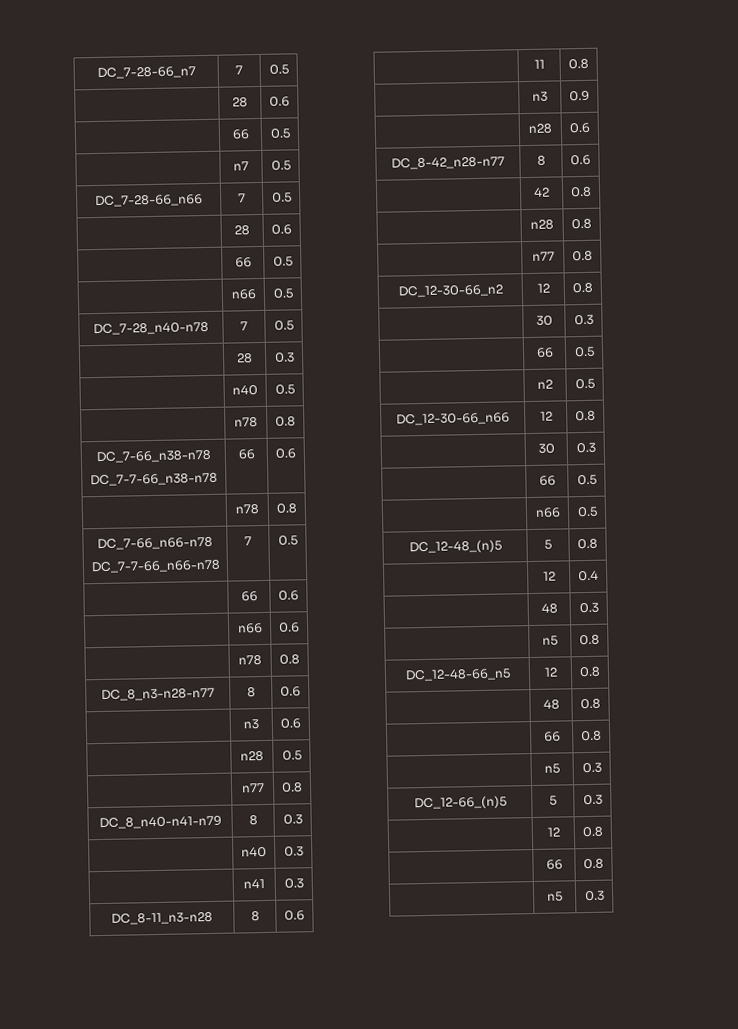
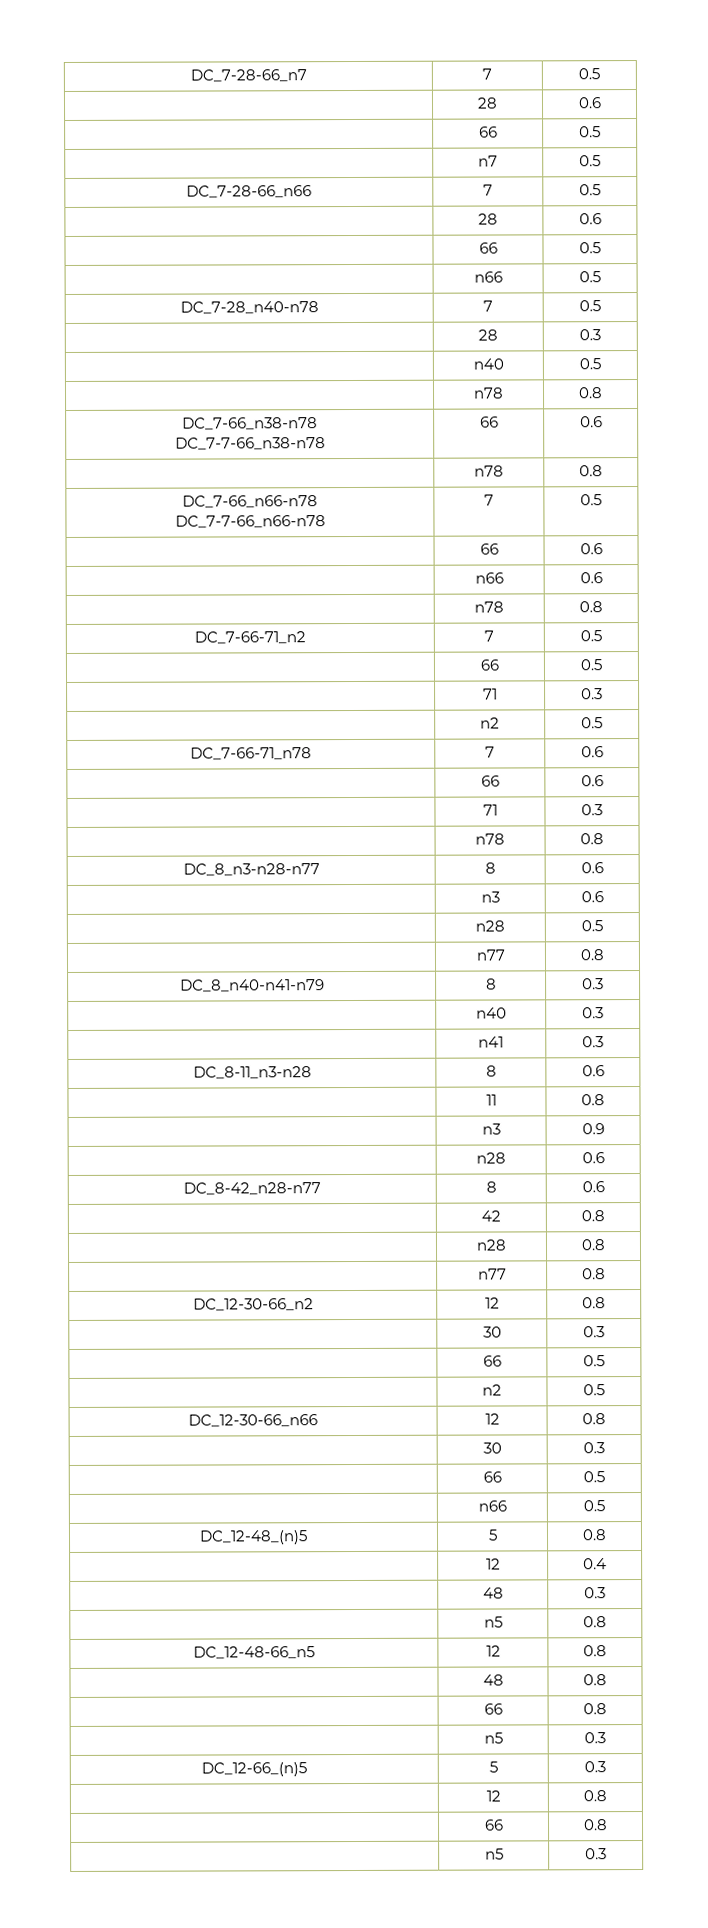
(300, 659) none -> [194,631,306,644] [484,630,494,642] [580,630,602,642] [479,659,499,671] [580,659,602,671] [482,688,498,700] [581,688,603,700] [480,717,500,729] [581,717,603,729] [190,747,312,760] [485,746,495,758] [580,746,604,758] [480,775,500,787] [580,775,604,787] [482,804,498,816] [581,804,603,816] [475,833,505,845] [580,833,604,845] // DC_7-66-71_n2 | 7 | 0.5 // | 66 | 0.5 // | 71 | 0.3 // | n2 | 0.5 // DC_7-66-71_n78 | 7 | 0.6 // | 66 | 0.6 // | 71 | 0.3 // | n78 | 0.8

